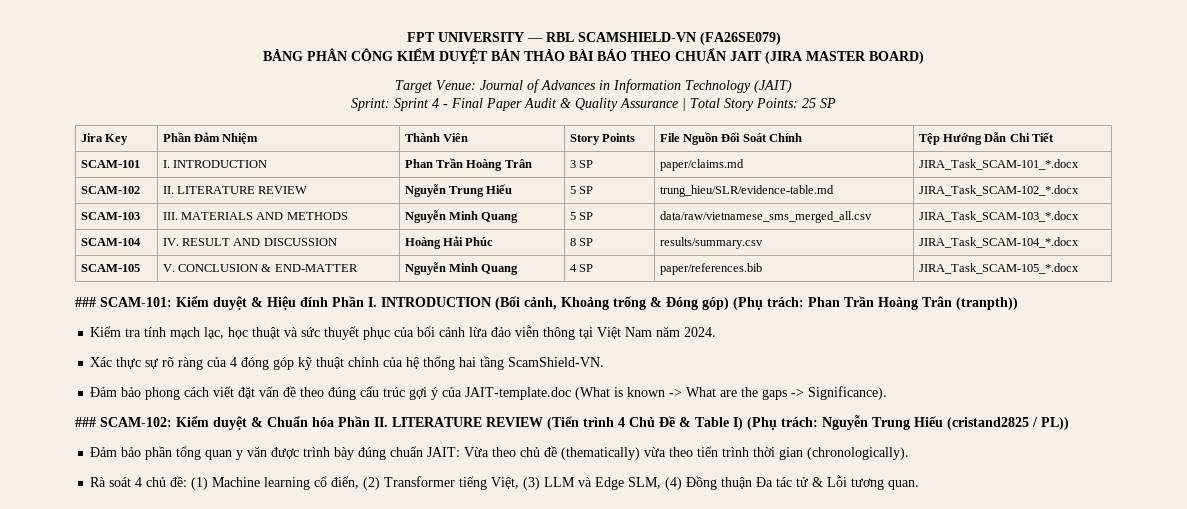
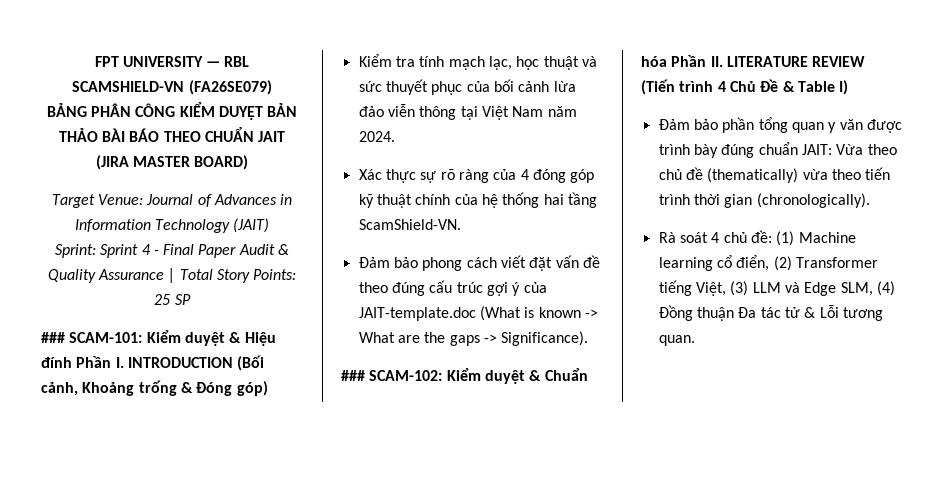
[80,133,129,145] [162,132,259,144] [404,133,469,142] [569,133,636,145] [659,132,803,145] [918,132,1055,145] [80,160,140,168] [162,160,268,168] [404,158,532,171] [569,160,594,168] [659,159,744,171] [918,159,1079,170] [80,186,140,194] [162,186,308,194] [404,184,513,197] [569,186,594,194] [659,185,834,197] [918,185,1079,196] [80,212,140,220] [162,212,348,220] [404,210,519,223] [569,212,594,220] [659,211,872,223] [918,211,1079,222] [80,238,141,246] [162,238,337,246] [404,236,494,249] [569,238,594,246] [659,237,763,249] [918,237,1079,248] [80,264,140,272] [162,264,358,272] [404,262,519,275] [569,264,594,272] [659,263,762,275] [918,263,1079,274] // Jira Key | Phần Đảm Nhiệm | Thành Viên | Story Points | File Nguồn Đối Soát Chính | Tệp Hướng Dẫn Chi Tiết // SCAM-101 | I. INTRODUCTION | Phan Trần Hoàng Trân | 3 SP | paper/claims.md | JIRA_Task_SCAM-101_*.docx // SCAM-102 | II. LITERATURE REVIEW | Nguyễn Trung Hiếu | 5 SP | trung_hieu/SLR/evidence-table.md | JIRA_Task_SCAM-102_*.docx // SCAM-103 | III. MATERIALS AND METHODS | Nguyễn Minh Quang | 5 SP | data/raw/vietnamese_sms_merged_all.csv | JIRA_Task_SCAM-103_*.docx // SCAM-104 | IV. RESULT AND DISCUSSION | Hoàng Hải Phúc | 8 SP | results/summary.csv | JIRA_Task_SCAM-104_*.docx // SCAM-105 | V. CONCLUSION & END-MATTER | Nguyễn Minh Quang | 4 SP | paper/references.bib | JIRA_Task_SCAM-105_*.docx -> (191, 299) none
[733,296,1018,310] (Phụ trách: Phan Trần Hoàng Trân (tranpth)) -> (268, 388) none
[747,415,1069,430] (Phụ trách: Nguyễn Trung Hiếu (cristand2825 / PL)) -> (849, 87) none

